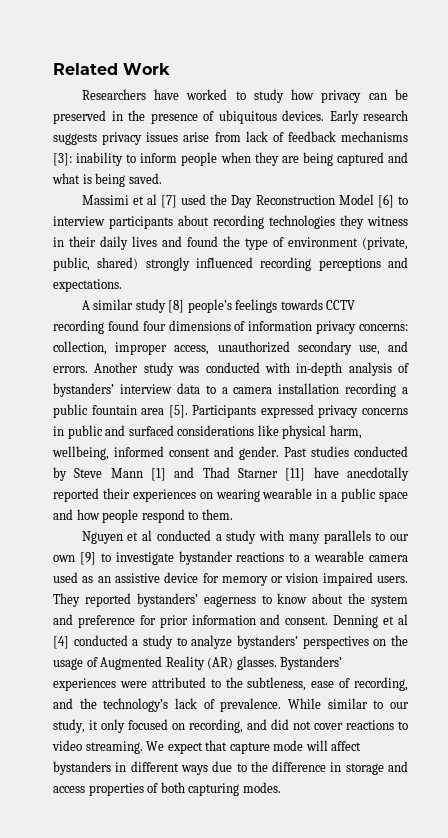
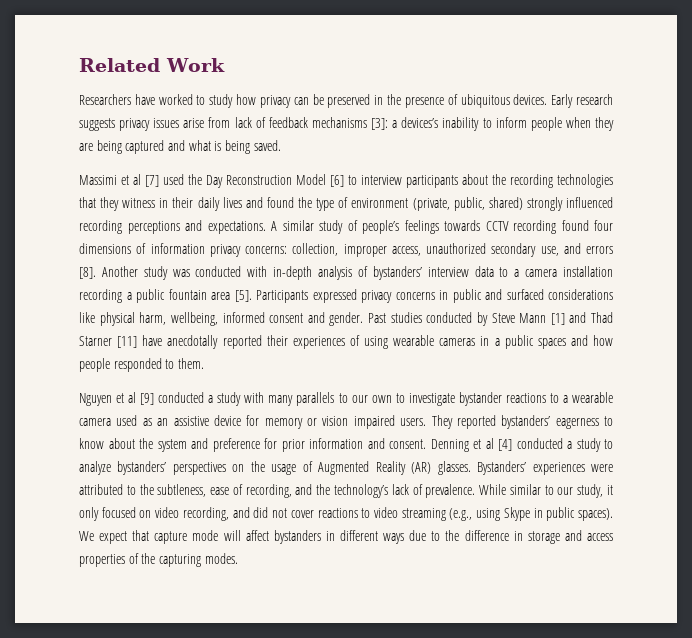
(72, 159) none -> [392,117,439,128] a devices’s
(209, 220) none -> [492,174,506,185] the
(335, 222) none -> [79,197,96,208] that
(122, 285) // -> (266, 227) none
[168,300,185,313] [8] -> [347,220,358,231] of
[53,366,88,373] errors. -> [586,246,613,254] [79,267,96,279] errors [8].
[199,488,313,502] on wearing wearable -> [349,335,476,349] of using wearable cameras
[379,491,409,502] space -> [537,338,566,349] spaces
[141,509,185,523] respond -> [113,358,162,372] responded
(153, 535) none -> [140,393,155,405] [9]
[79,552,96,565] [9] -> (392, 399) none
(185, 726) none -> [155,507,180,518] video
[85,741,143,754] streaming. -> [401,507,614,521] streaming (e.g., using Skype in public spaces).
[160,782,185,793] both -> [141,553,156,564] the

